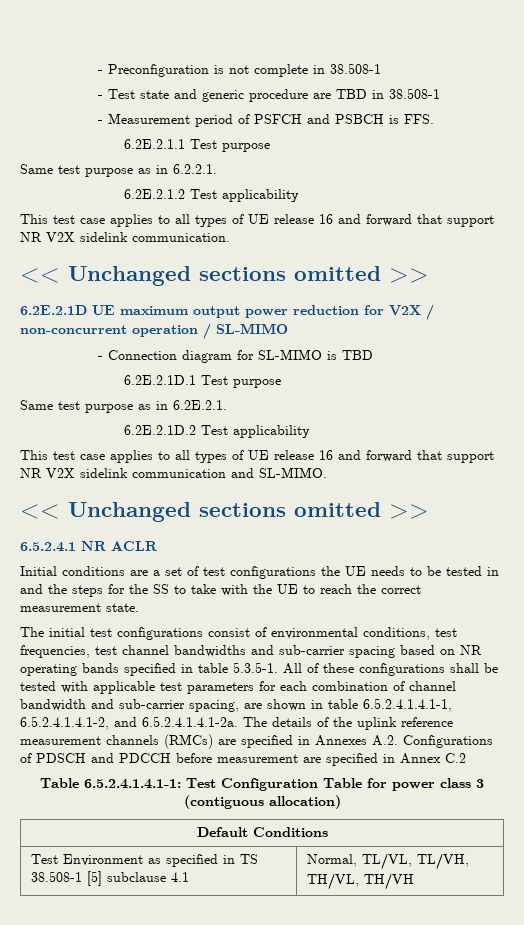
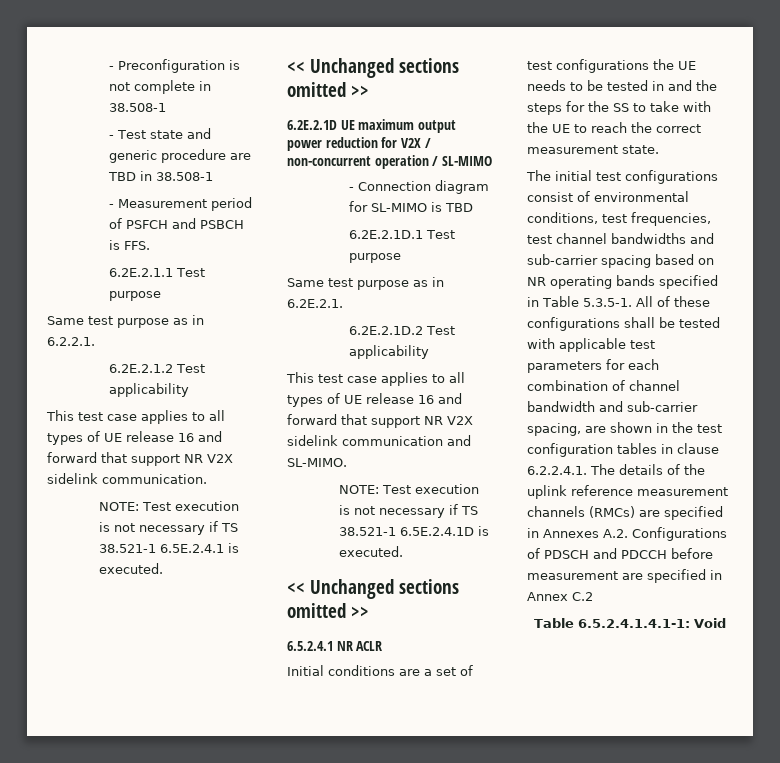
(230, 237) none -> [98,501,239,511] [98,521,238,535] [98,543,239,553] [98,563,163,574] // NOTE: Test execution is not necessary if TS 38.521-1 6.5E.2.4.1 is executed.
(327, 472) none -> [338,484,479,494] [338,504,478,518] [338,526,489,536] [338,546,403,557] // NOTE: Test execution is not necessary if TS 38.521-1 6.5E.2.4.1D is executed.
[198,663,228,673] table -> [542,296,579,307] Table
[328,698,452,712] [20,716,238,730] table 6.5.2.4.1.4.1-1, 6.5.2.4.1.4.1-2, and 6.5.2.4.1.4.1-2a. -> [672,422,722,433] [527,443,719,457] [527,466,587,475] the test configuration tables in clause 6.2.2.4.1.
[186,778,484,791] [183,795,341,809] [196,827,328,837] [30,854,258,867] [30,871,189,886] [306,853,469,870] [306,873,414,890] Test Configuration Table for power class 3 (contiguous allocation) // Default Conditions // Test Environment as specified in TS 38.508-1 [5] subclause 4.1 | Normal, TL/VL, TL/VH, TH/VL, TH/VH -> [693,618,726,628] Void

